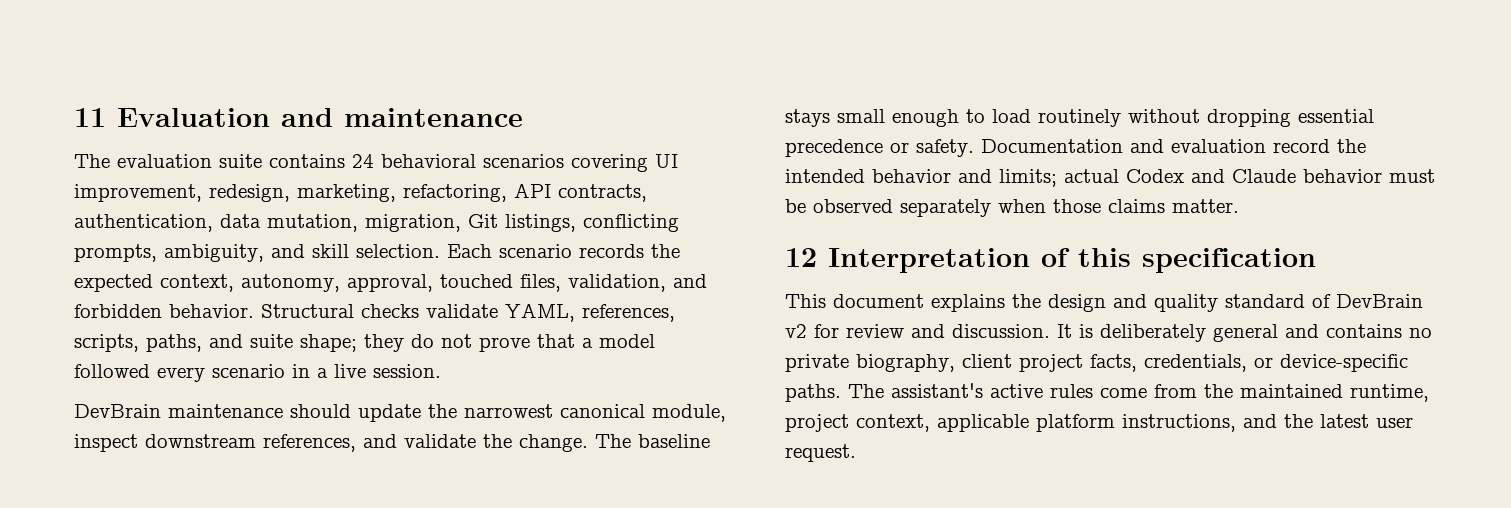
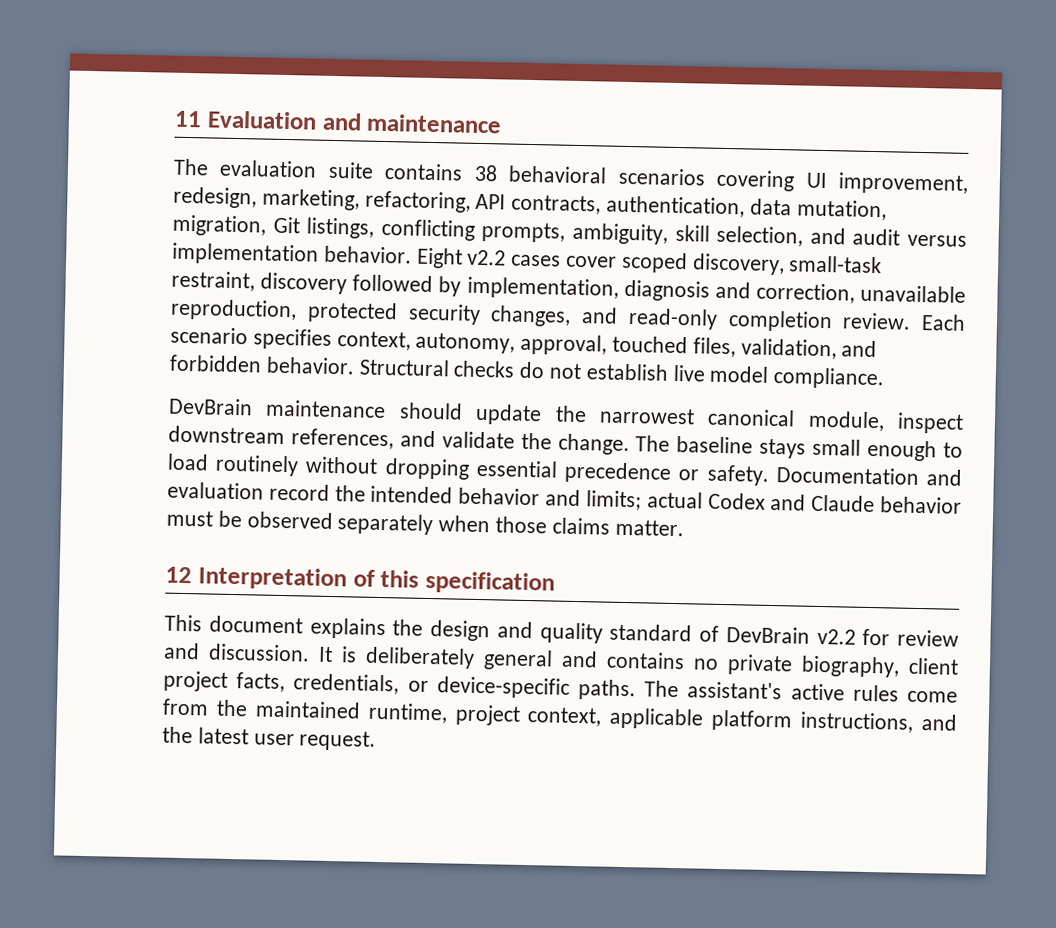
[352,154,374,168] 24 -> [473,164,498,182] 38
[271,244,680,258] [74,274,153,292] and skill selection. Each scenario records the expected -> [674,224,968,247] [172,242,883,276] [171,270,966,304] [170,298,966,333] [170,326,332,350] skill selection, and audit versus implementation behavior. Eight v2.2 cases cover scoped discovery, small-task restraint, discovery followed by implementation, diagnosis and correction, unavailable reproduction, protected security changes, and read-only completion review. Each scenario specifies
[426,303,675,322] [74,334,655,352] [74,364,441,382] validate YAML, references, scripts, paths, and suite shape; they do not prove that a model followed every scenario in a live session. -> [519,361,886,390] do not establish live model compliance.
[785,324,807,338] v2 -> [816,628,856,645] v2.2

